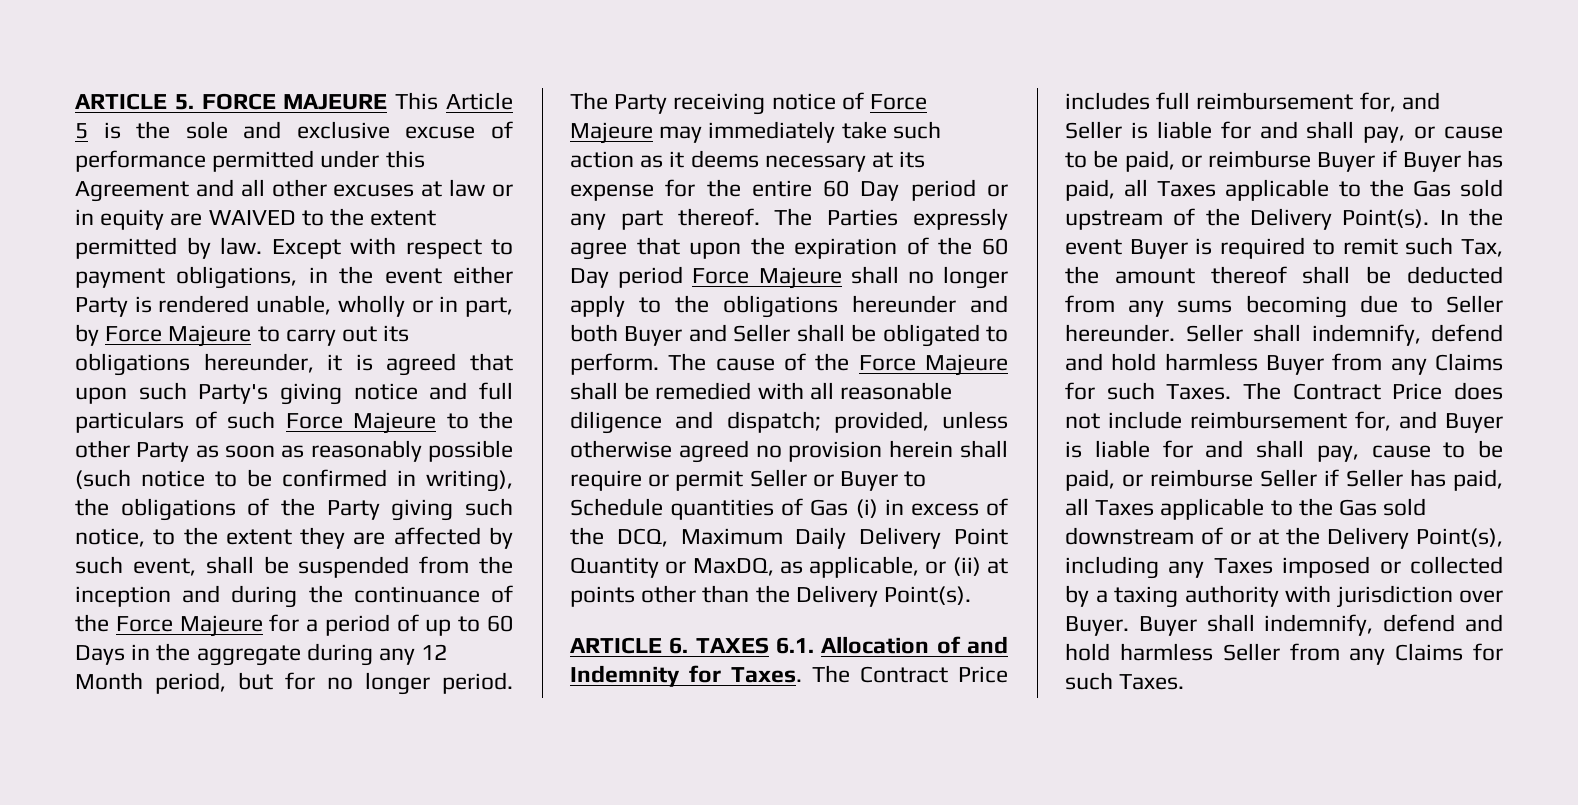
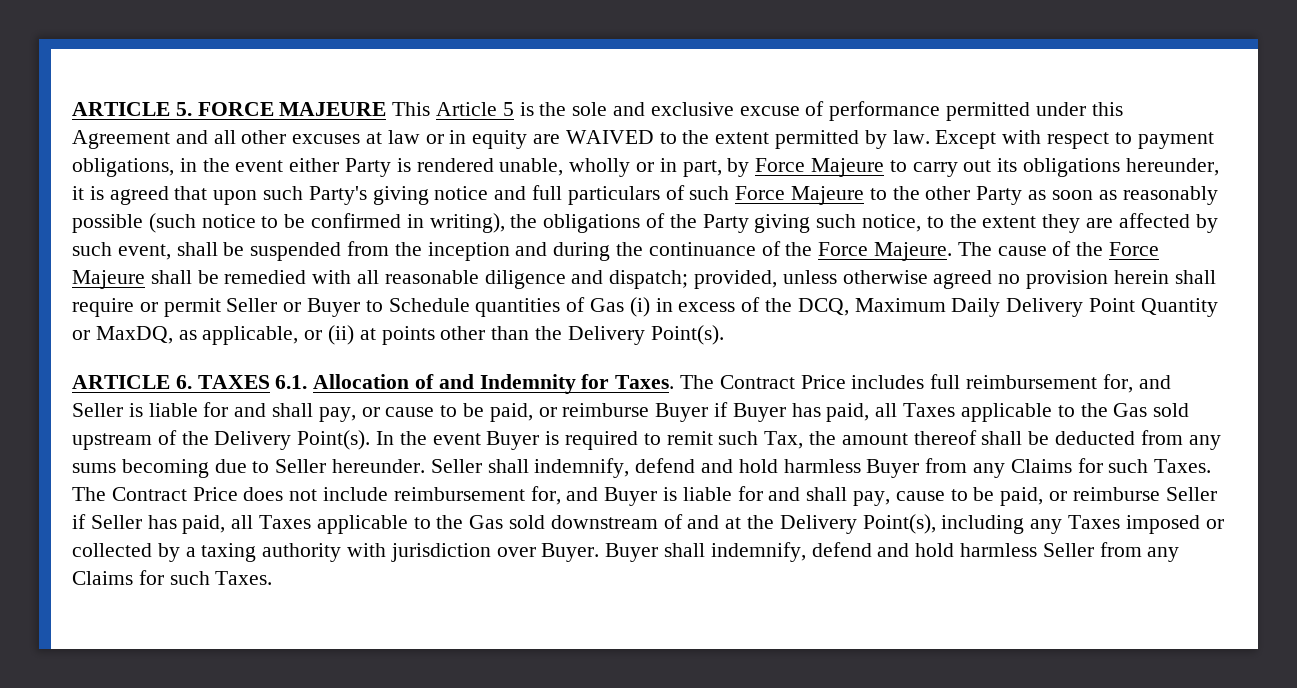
[179,614,513,637] [75,643,448,666] [75,672,513,695] [570,92,928,115] [570,121,941,144] [570,150,926,172] [570,179,1008,201] [570,208,1008,230] [570,237,1008,260] [570,266,1008,289] [570,295,1008,318] [570,324,1008,347] [570,353,659,375] Majeure for a period of up to 60 Days in the aggregate during any 12 Month period, but for no longer period. The Party receiving notice of Force Majeure may immediately take such action as it deems necessary at its expense for the entire 60 Day period or any part thereof. The Parties expressly agree that upon the expiration of the 60 Day period Force Majeure shall no longer apply to the obligations hereunder and both Buyer and Seller shall be obligated to perform. -> [874,242,953,261] Majeure.
[1230,532,1251,545] or -> [687,515,720,529] and

